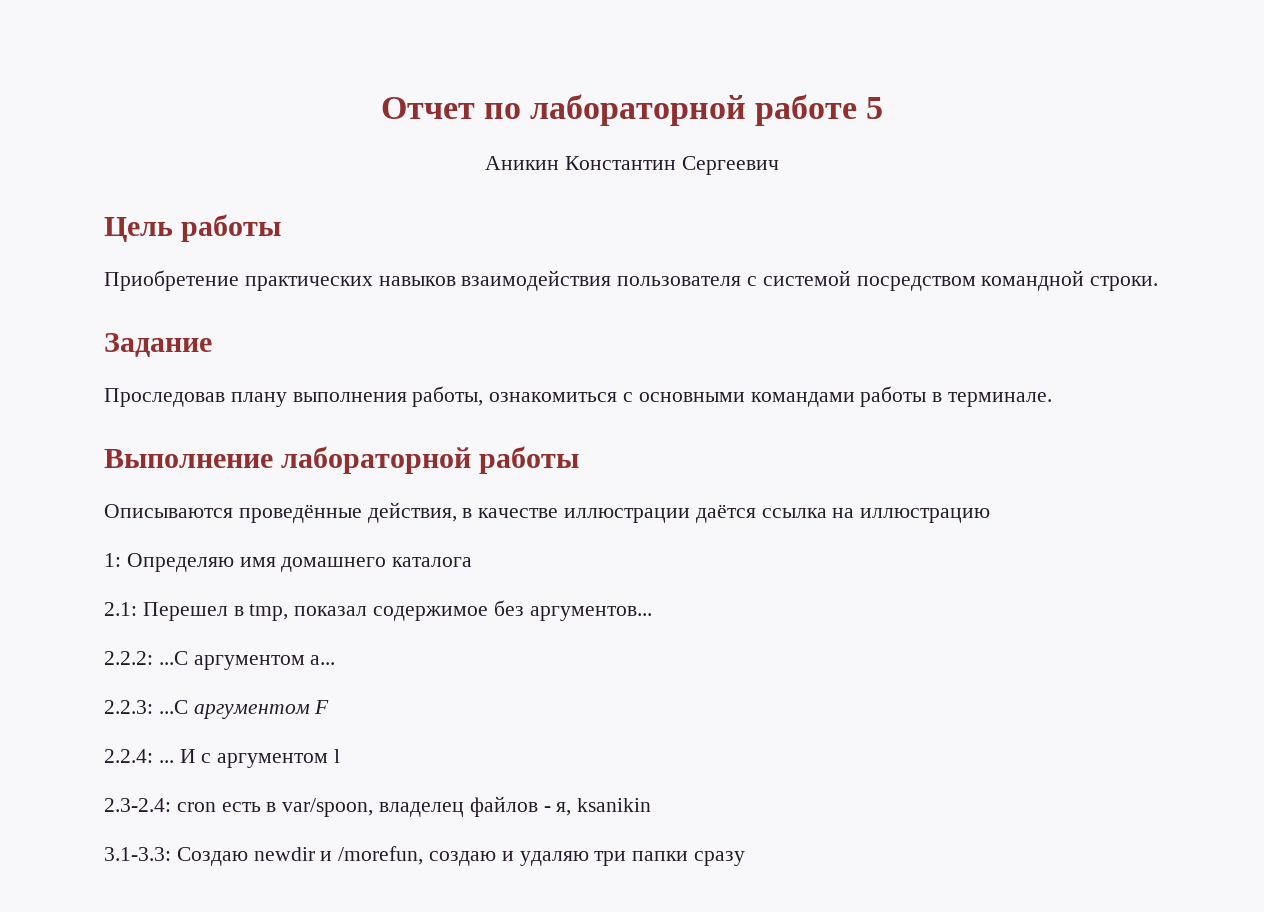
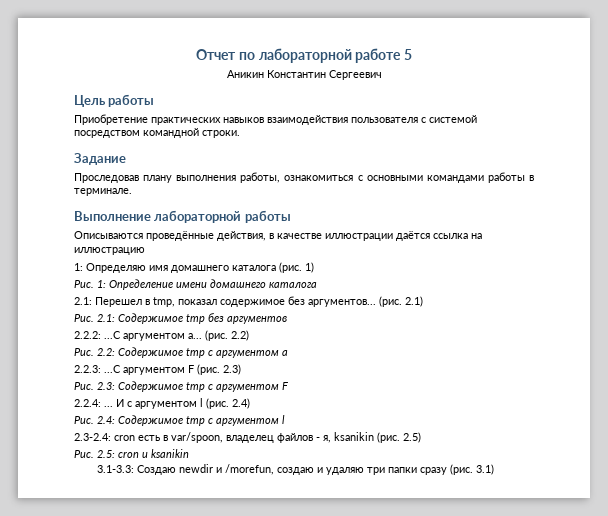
(473, 562) none -> [279,262,314,273] [74,279,317,290] (рис. 1) // Рис. 1: Определение имени домашнего каталога
[104,651,336,670] [104,700,188,714] // 2.2.2: ...С аргументом a... // 2.2.3: ...С -> [379,296,423,307] [74,313,287,324] [74,330,249,341] [74,347,288,358] [74,364,241,375] [74,381,213,392] (рис. 2.1) // Рис. 2.1: Содержимое tmp без аргументов // 2.2.2: ...С аргументом a... (рис. 2.2) // Рис. 2.2: Содержимое tmp с аргументом a // 2.2.3: ...С аргументом F (рис. 2.3) // Рис. 2.3: Содержимое tmp с
(341, 756) none -> [206,398,250,409] [74,415,285,426] (рис. 2.4) // Рис. 2.4: Содержимое tmp с аргументом l
(652, 805) none -> [377,432,421,443] [74,449,189,458] (рис. 2.5) // Рис. 2.5: cron и ksanikin
(746, 858) none -> [450,464,495,475] (рис. 3.1)

